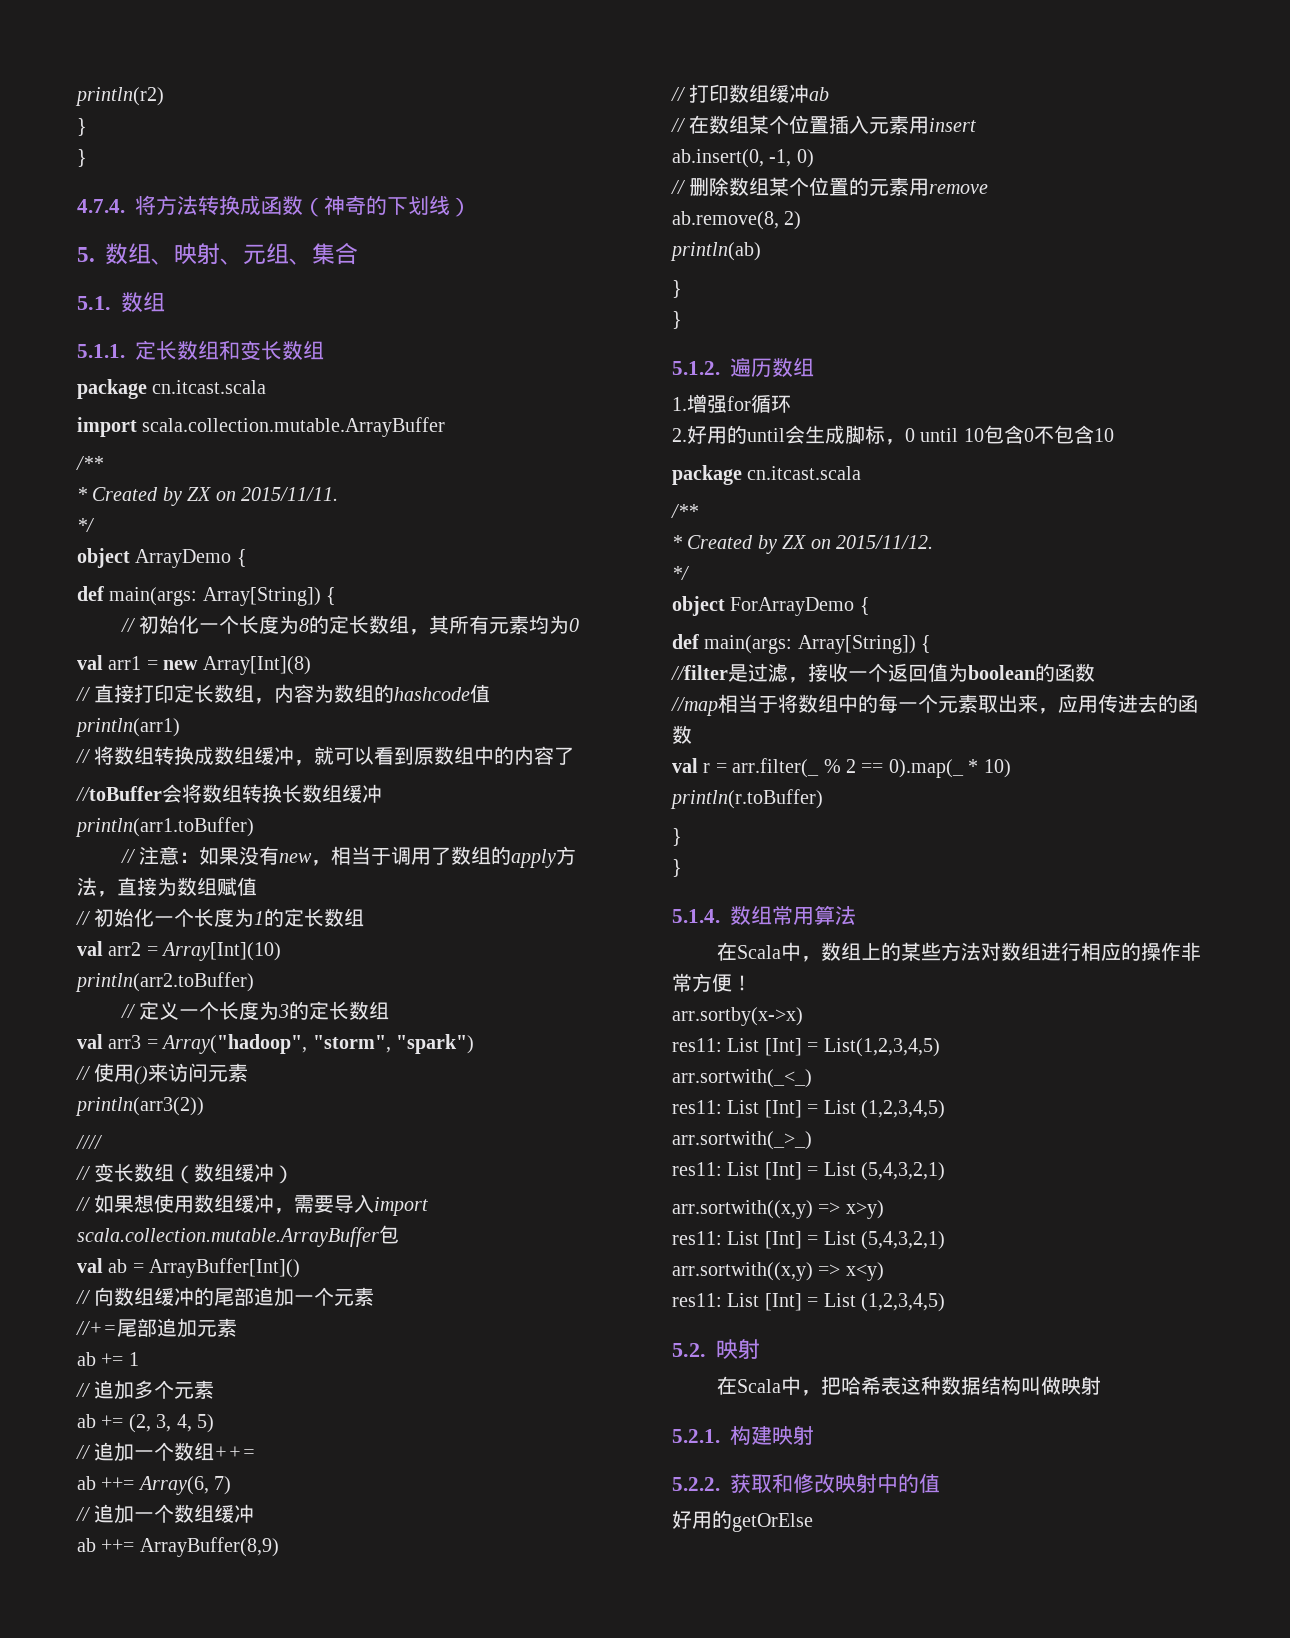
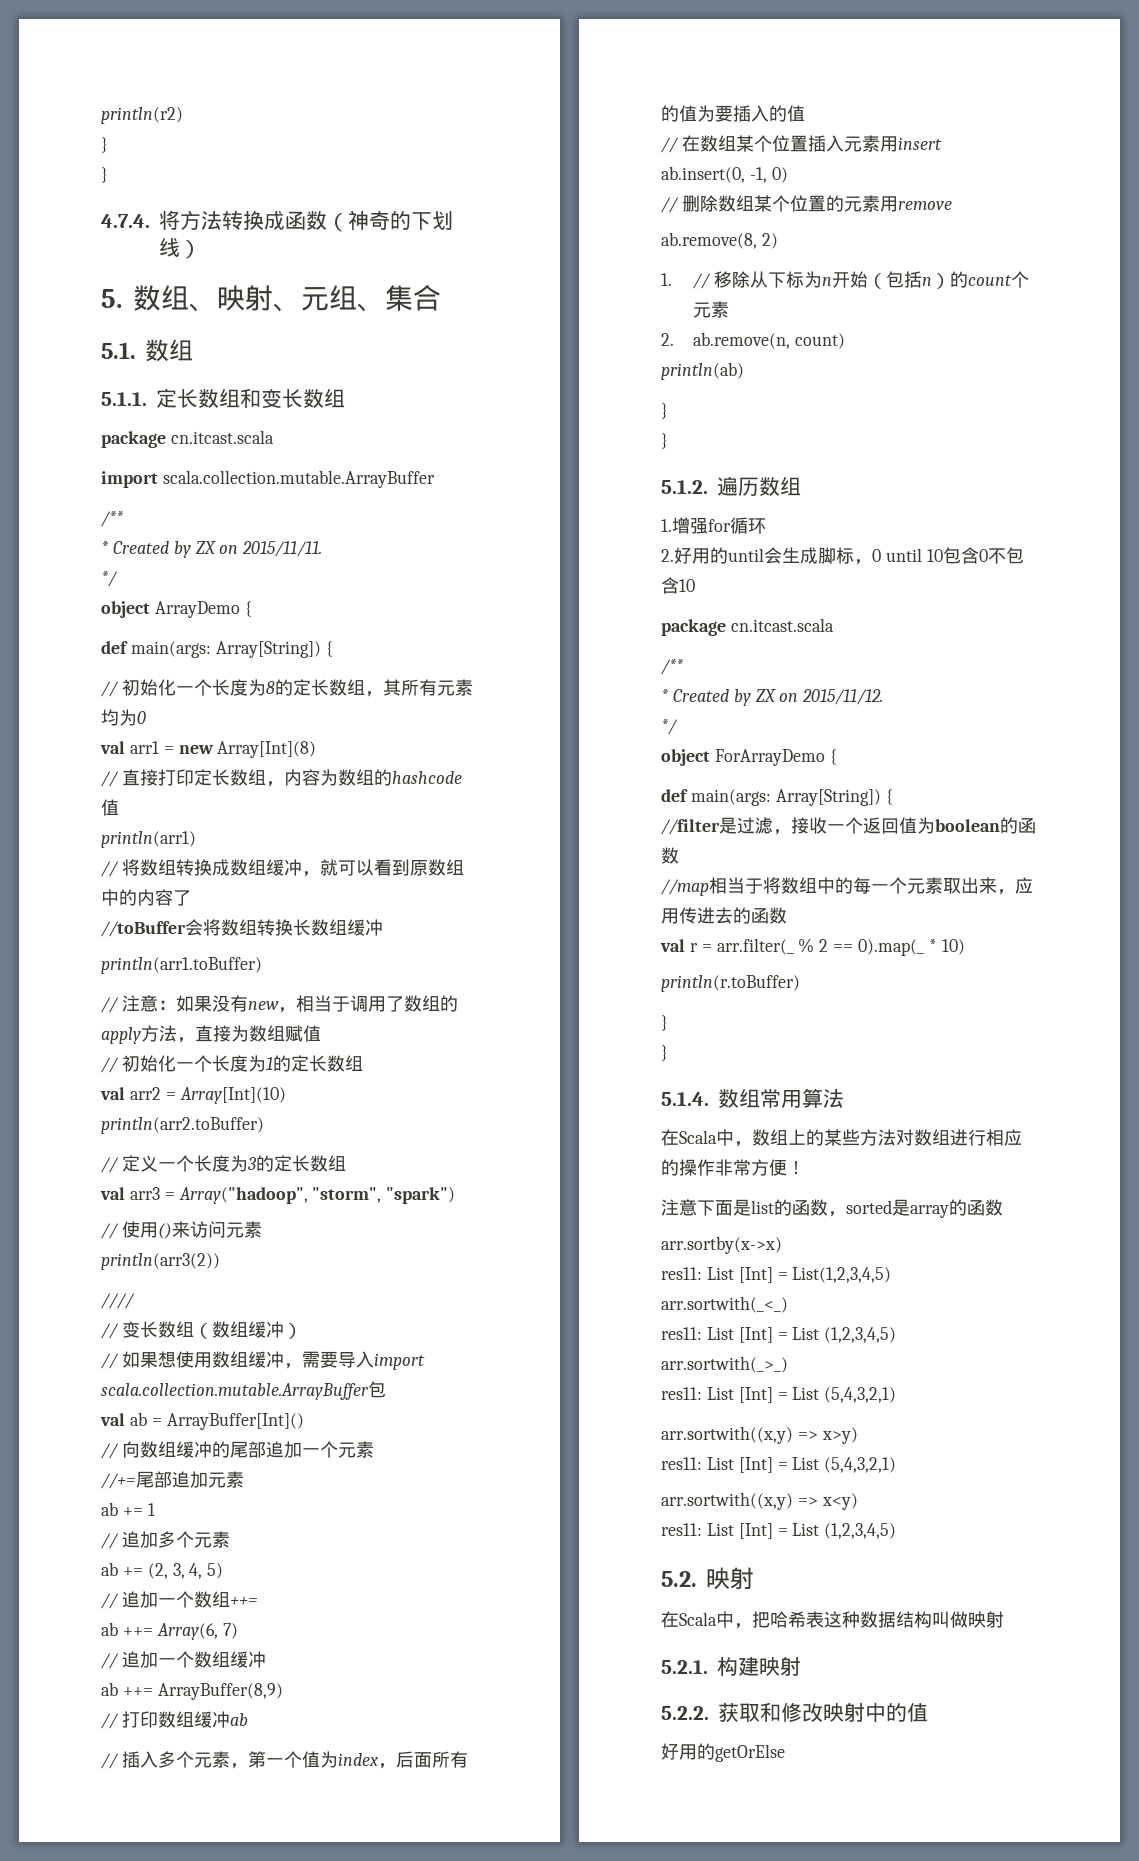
(830, 94) none -> [101,1751,468,1769] [661,105,805,122] // // 插入多个元素，第一个值为index，后面所有的值为要插入的值
(802, 220) none -> [661,271,1030,289] [693,301,730,318] [661,332,846,349] // 1. // 移除从下标为n开始（包括n）的count个元素 // 2. ab.remove(n, count)
(752, 983) none -> [661,1199,1003,1218] // 注意下面是list的函数，sorted是array的函数

